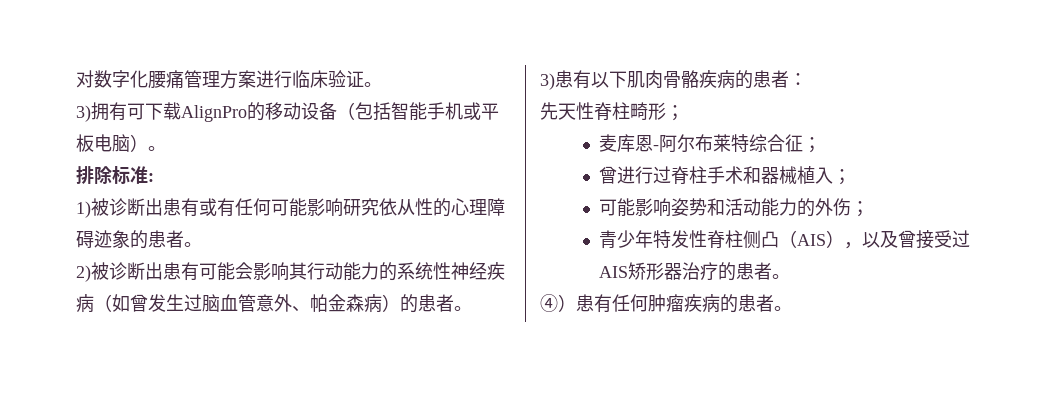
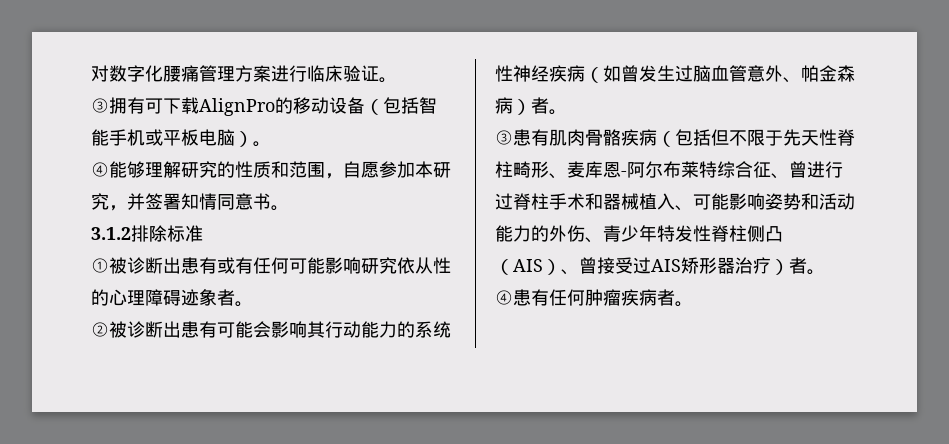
[76,105,91,122] 3) -> [91,98,109,113] ③
(166, 148) none -> [91,161,451,179] [91,193,289,211] [91,227,131,240] ④能够理解研究的性质和范围，自愿参加本研究，并签署知情同意书。 // 3.1.2
[148,173,154,182] [76,201,91,218] : // 1) -> [91,258,109,273] // ①
[130,230,202,249] [76,265,91,282] 的患者。 // 2) -> [217,289,253,307] [91,322,109,337] 者。 // ②
[400,294,472,313] [540,70,807,90] 的患者。 // 3)患有以下肌肉骨骼疾病的患者： // -> [531,97,567,115] [495,129,783,147] 者。 // ③患有肌肉骨骼疾病（包括但不限于
[666,105,684,121] ； // -> [549,173,567,179] 、
[803,137,822,153] ； // -> [771,173,789,179] 、
[833,169,852,185] ； // -> [675,205,693,211] 、
[851,201,870,217] ； // -> [585,237,603,243] 、
[844,230,899,249] ，以及 -> [561,269,579,275] 、
[718,262,755,281] 的患 -> [771,259,789,275] ）
[558,294,576,312] ） -> (513, 297) none
[720,294,756,313] 的患 -> (657, 297) none

